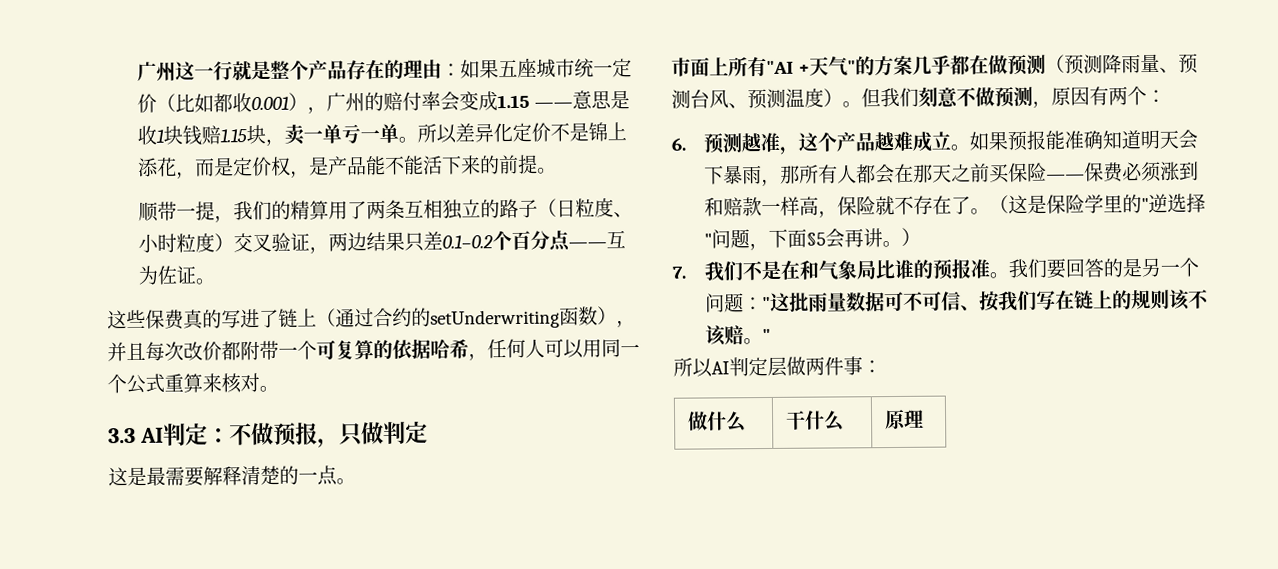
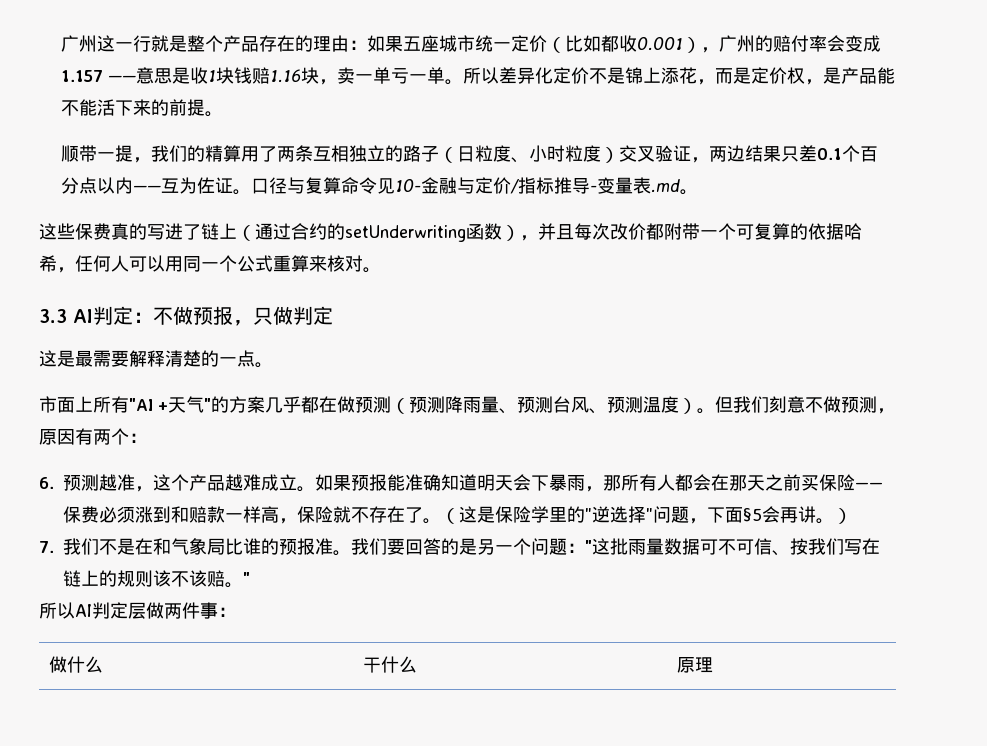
[497,94,531,109] 1.15 -> [61,70,104,82] 1.157
[220,129,248,143] 1.15 -> [270,69,302,83] 1.16
[442,235,494,249] 0.1–0.2 -> [817,148,843,160] 0.1
(572, 241) none -> [97,177,134,194] 以内
(216, 281) none -> [251,177,699,195] 口径与复算命令见10-金融与定价/指标推导-变量表.md。

